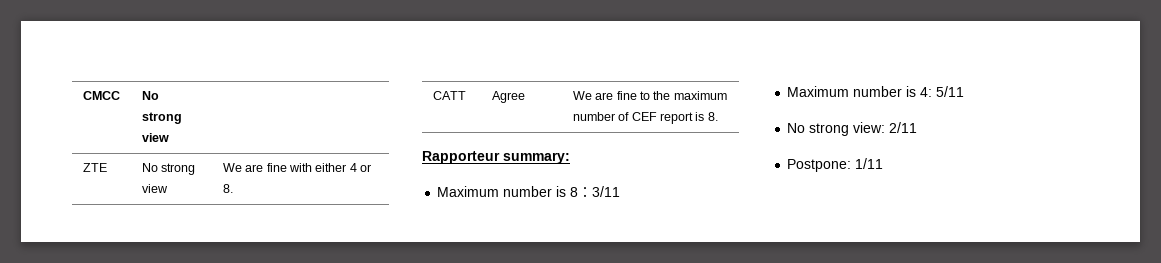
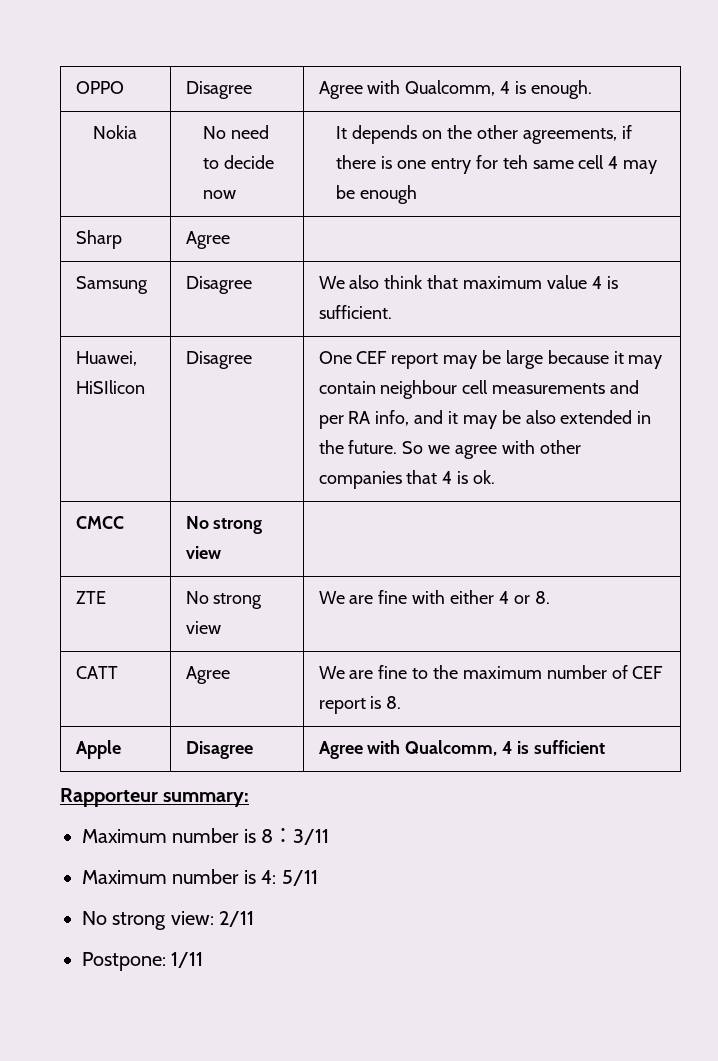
(82, 95) none -> [75,81,124,94] [185,81,252,99] [318,80,592,99] [93,125,138,139] [203,125,270,139] [203,155,275,169] [203,190,237,199] [336,125,632,144] [336,155,658,174] [336,185,418,204] [75,230,122,249] [185,231,230,249] [75,276,148,294] [185,276,252,294] [318,275,618,289] [318,305,392,319] [75,351,137,366] [75,380,145,394] [185,351,252,369] [318,350,663,369] [318,380,640,399] [318,410,652,429] [318,440,581,459] [318,470,496,489] OPPO | Disagree | Agree with Qualcomm, 4 is enough. // Nokia | No need to decide now | It depends on the other agreements, if there is one entry for teh same cell 4 may be enough // Sharp | Agree | // Samsung | Disagree | We also think that maximum value 4 is sufficient. // Huawei, HiSIlicon | Disagree | One CEF report may be large because it may contain neighbour cell measurements and per RA info, and it may be also extended in the future. So we agree with other companies that 4 is ok. //
(718, 116) none -> [75,740,121,759] [185,741,253,759] [318,740,605,759] // Apple | Disagree | Agree with Qualcomm, 4 is sufficient

